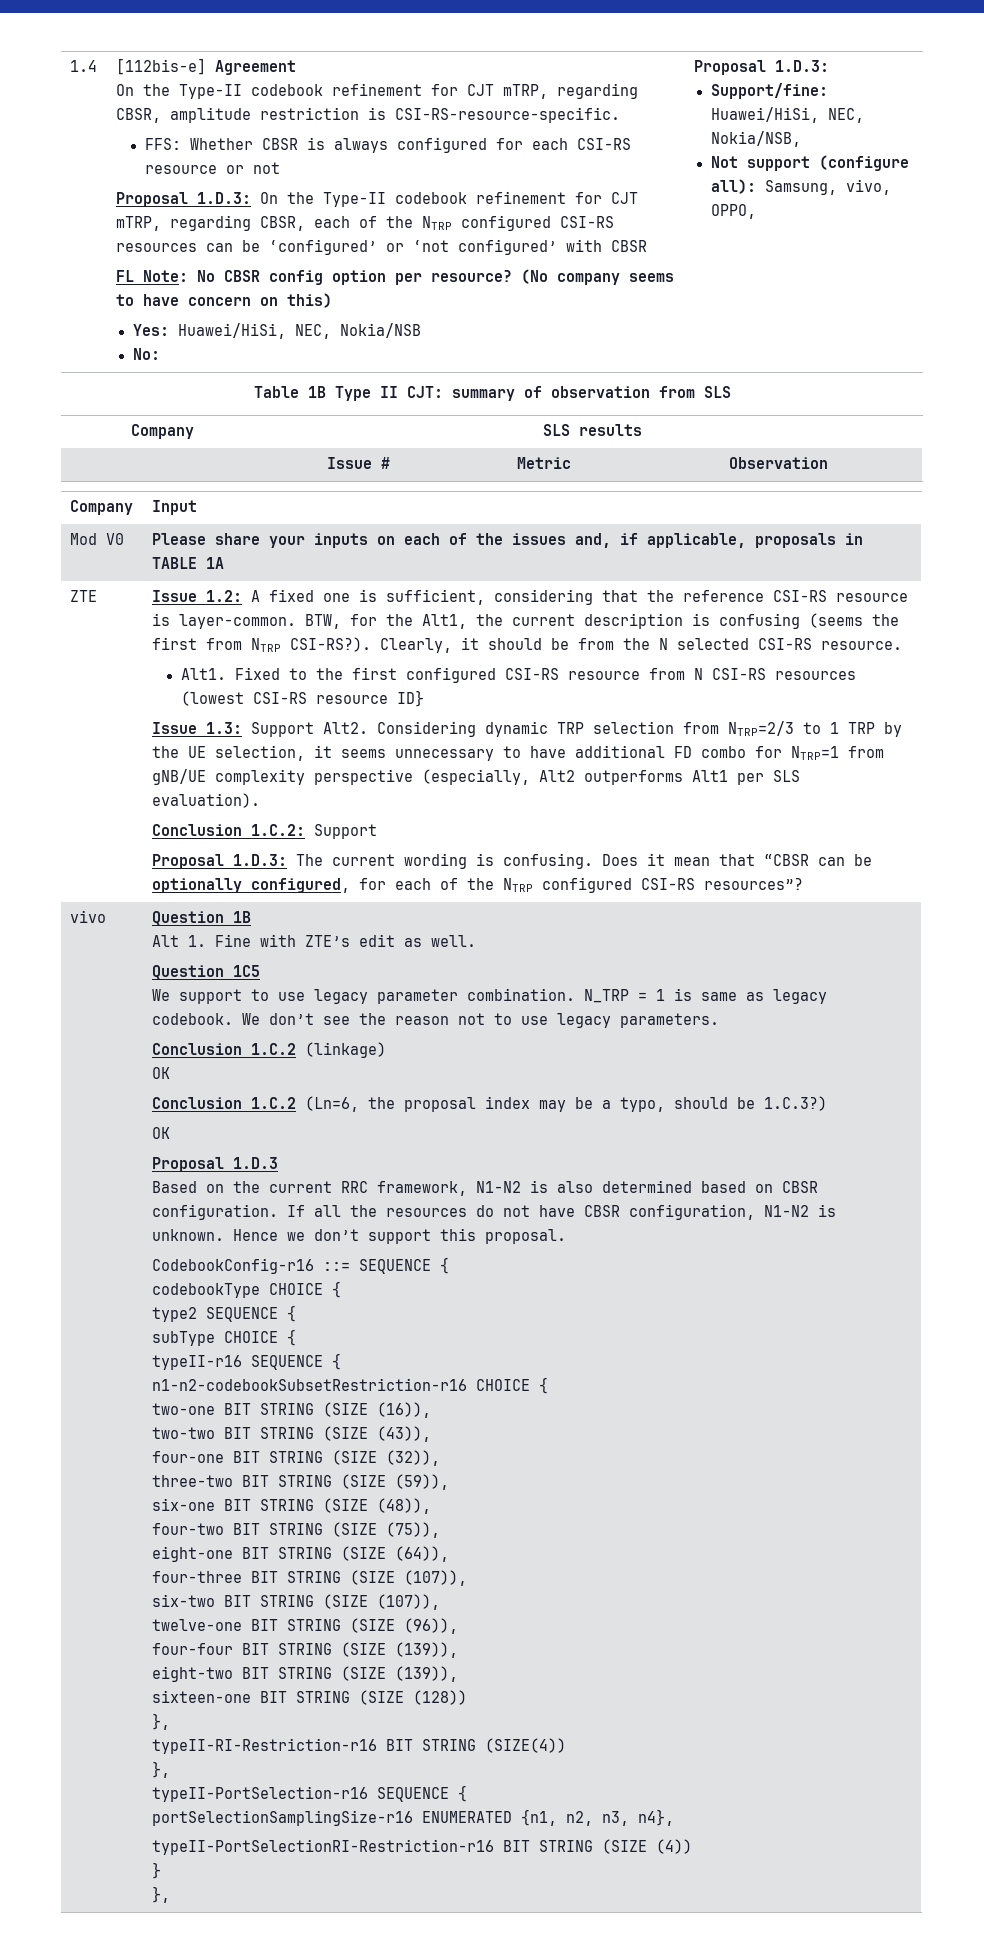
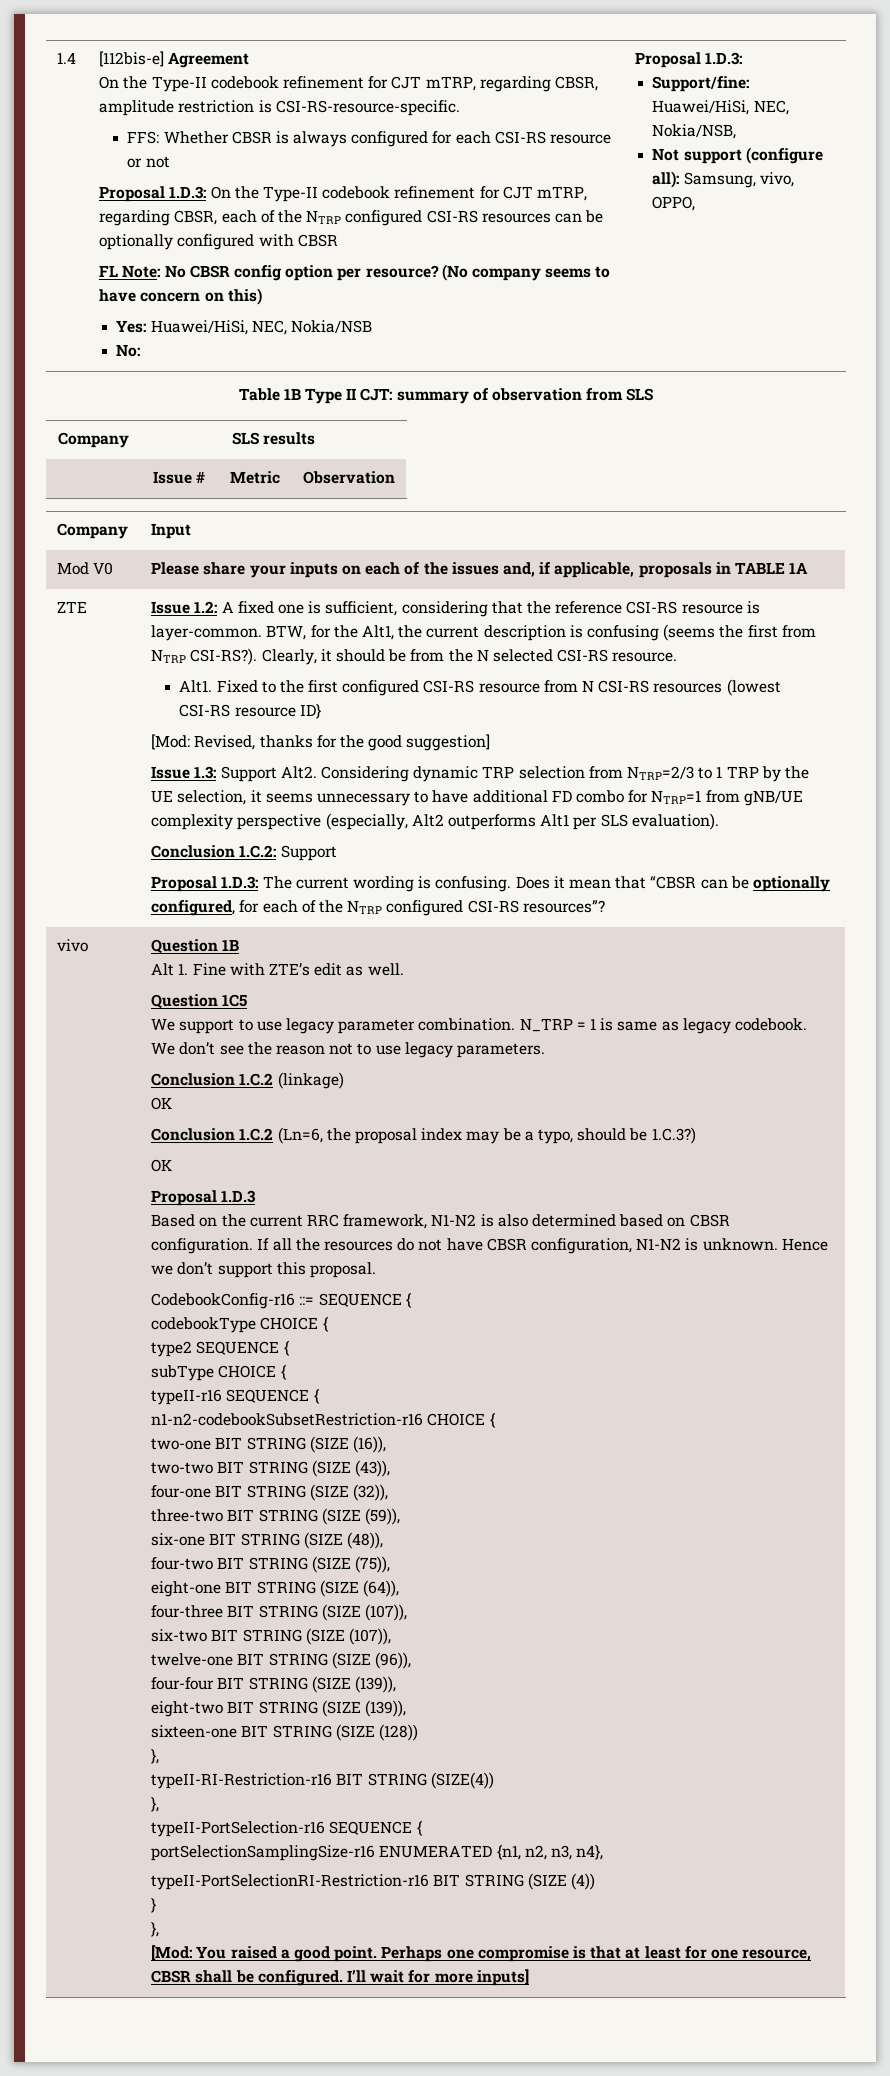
[269,239,558,255] ‘configured’ or ‘not configured’ -> [99,234,255,250] optionally configured
(424, 698) none -> [151,734,491,751] // [Mod: Revised, thanks for the good suggestion]
(171, 1894) none -> [151,1945,812,1962] [151,1969,529,1986] // [Mod: You raised a good point. Perhaps one compromise is that at least for one resource, CBSR shall be configured. I’ll wait for more inputs]

